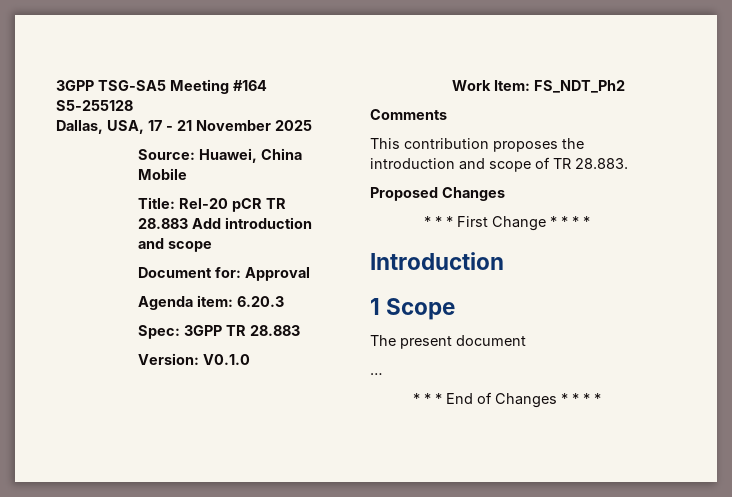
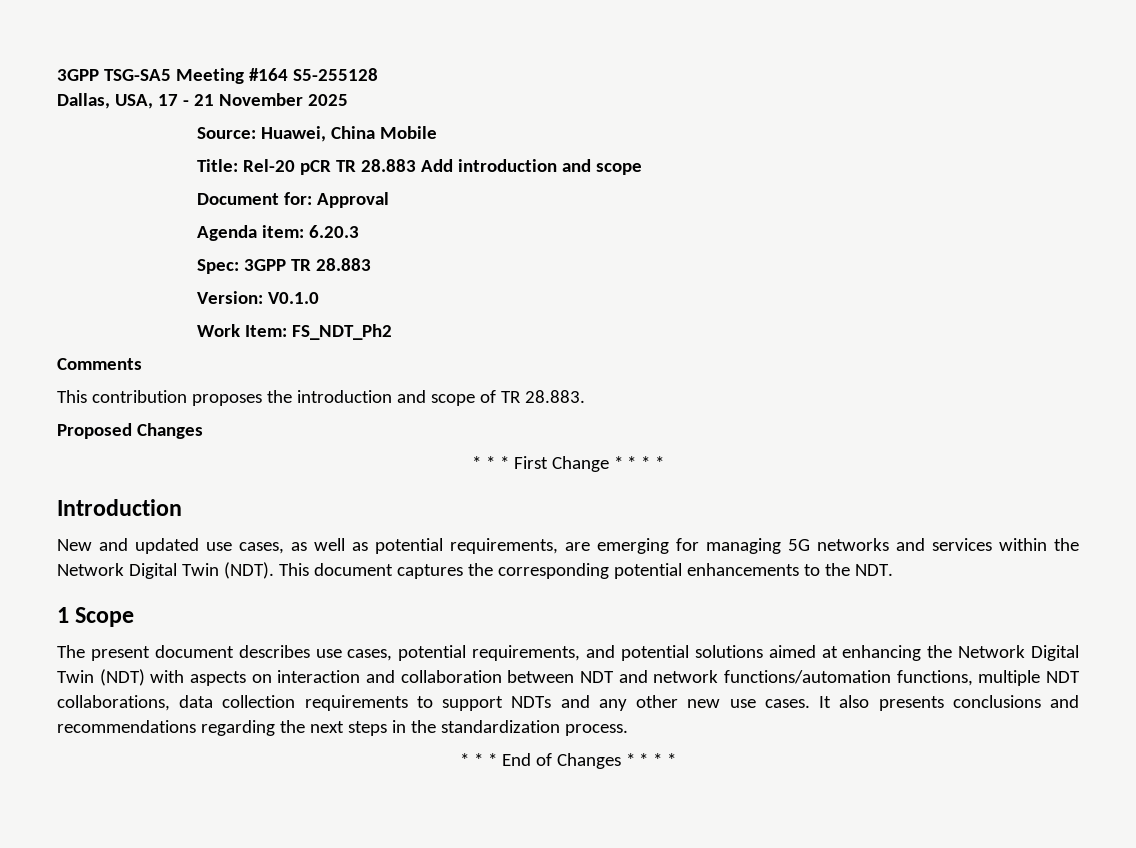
(504, 261) none -> [57,538,1079,554] [57,562,893,579] // New and updated use cases, as well as potential requirements, are emerging for managing 5G networks and services within the Network Digital Twin (NDT). This document captures the corresponding potential enhancements to the NDT.
[370,373,383,375] // … -> [238,645,1079,661] [57,669,1080,686] [57,695,1080,711] [57,720,628,736] describes use cases, potential requirements, and potential solutions aimed at enhancing the Network Digital Twin (NDT) with aspects on interaction and collaboration between NDT and network functions/automation functions, multiple NDT collaborations, data collection requirements to support NDTs and any other new use cases. It also presents conclusions and recommendations regarding the next steps in the standardization process.

